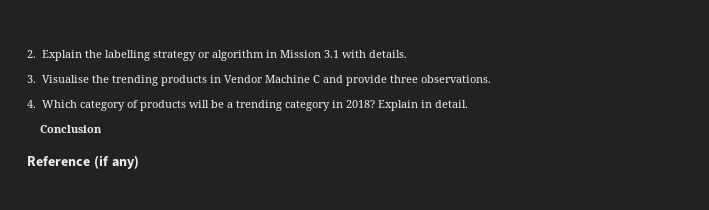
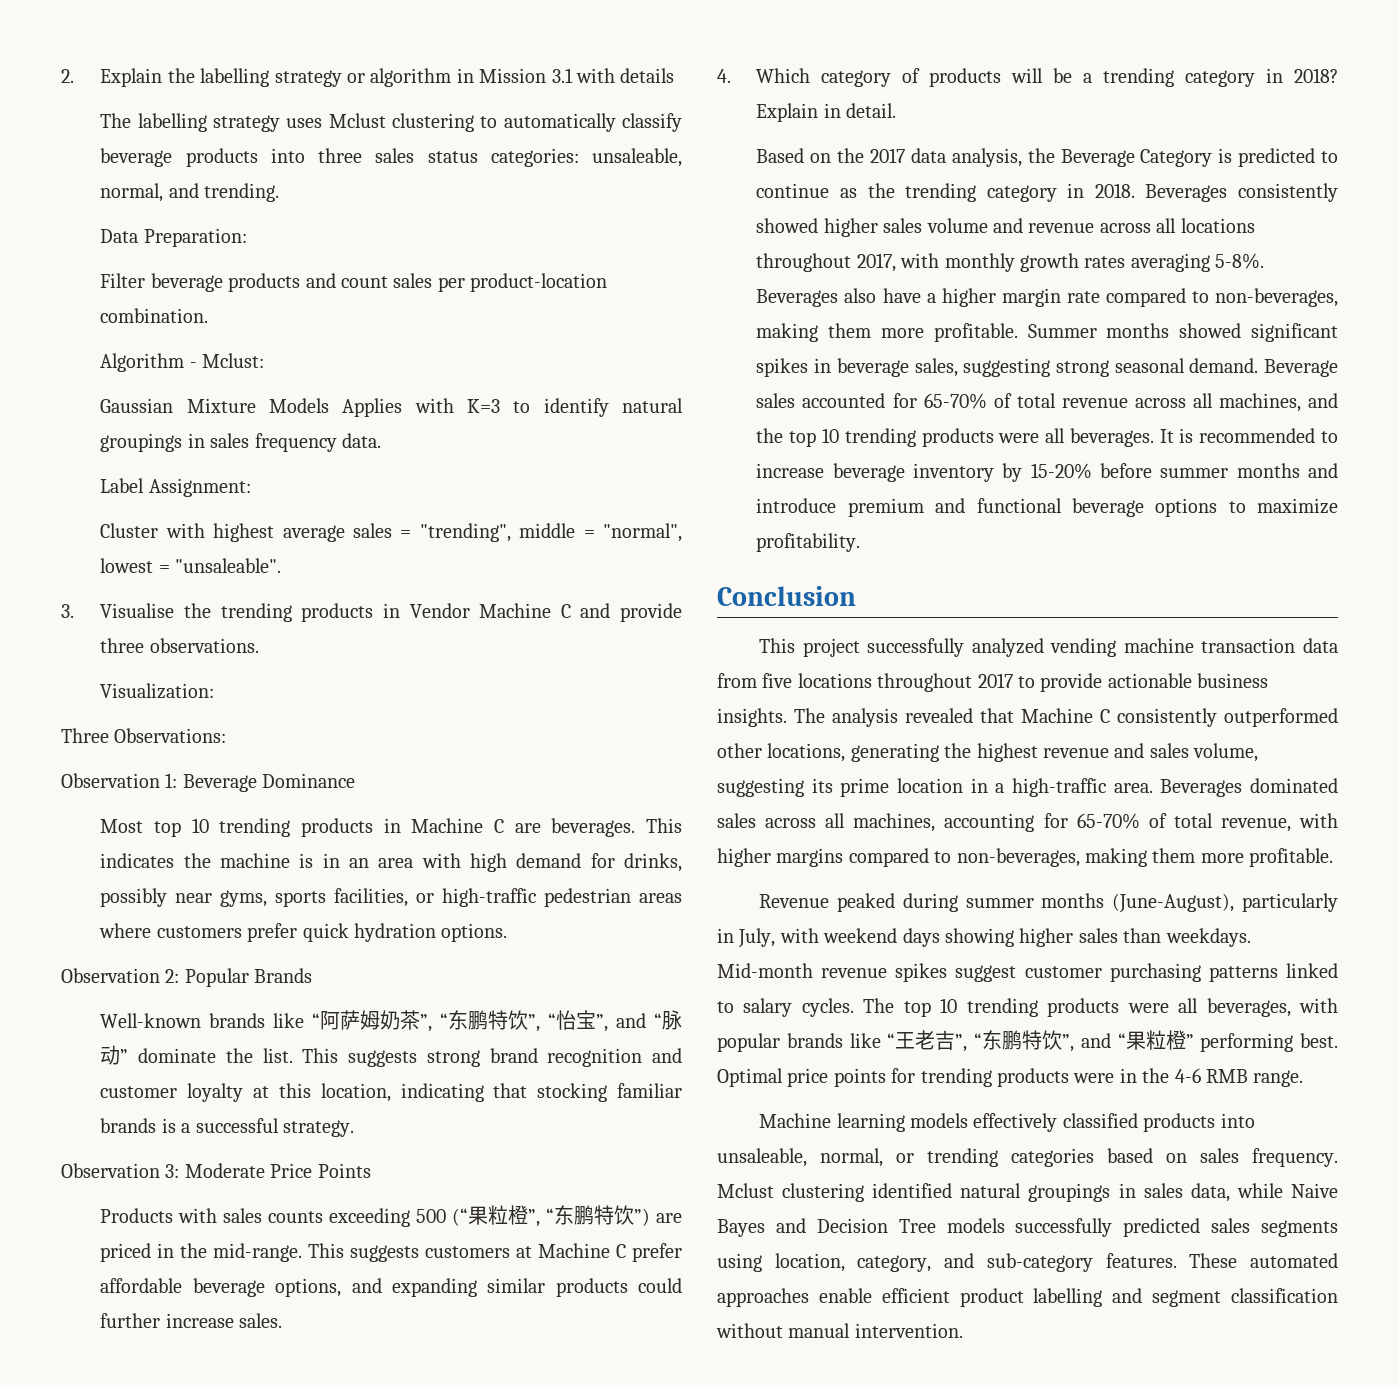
[368,50,407,58] details. -> [620,68,675,83] [100,113,682,132] [100,148,682,167] [100,183,280,202] [100,228,247,247] [100,273,608,292] [100,308,209,323] [100,353,265,372] [100,398,683,417] [100,433,381,452] [100,478,251,497] [100,523,682,542] [100,558,282,573] details // The labelling strategy uses Mclust clustering to automatically classify beverage products into three sales status categories: unsaleable, normal, and trending. // Data Preparation: // Filter beverage products and count sales per product-location combination. // Algorithm - Mclust: // Gaussian Mixture Models Applies with K=3 to identify natural groupings in sales frequency data. // Label Assignment: // Cluster with highest average sales = "trending", middle = "normal", lowest = "unsaleable".
(491, 79) none -> [100,683,215,699] [61,728,227,743] [61,773,356,792] [100,818,682,837] [100,853,683,872] [100,888,682,907] [99,923,508,942] [61,968,313,987] [100,1010,682,1032] [100,1045,683,1067] [100,1083,682,1102] [100,1118,354,1137] [61,1163,371,1178] [100,1205,682,1227] [100,1243,682,1262] [100,1278,682,1297] [100,1313,283,1328] // Visualization: // Three Observations: // Observation 1: Beverage Dominance // Most top 10 trending products in Machine C are beverages. This indicates the machine is in an area with high demand for drinks, possibly near gyms, sports facilities, or high-traffic pedestrian areas where customers prefer quick hydration options. // Observation 2: Popular Brands // Well-known brands like “阿萨姆奶茶”, “东鹏特饮”, “怡宝”, and “脉动” dominate the list. This suggests strong brand recognition and customer loyalty at this location, indicating that stocking familiar brands is a successful strategy. // Observation 3: Moderate Price Points // Products with sales counts exceeding 500 (“果粒橙”, “东鹏特饮”) are priced in the mid-range. This suggests customers at Machine C prefer affordable beverage options, and expanding similar products could further increase sales.
[39,125,102,133] [27,155,139,169] Conclusion // Reference (if any) -> [756,148,1338,167] [756,183,1338,202] [756,218,1255,237] [756,253,1265,272] [756,288,1338,307] [756,323,1338,342] [756,358,1338,377] [756,393,1339,412] [756,428,1338,447] [756,463,1338,482] [756,498,1338,517] [756,533,861,552] [717,586,856,606] [759,638,1338,657] [717,673,1269,692] [717,708,1338,727] [717,743,1259,762] [717,778,1338,797] [717,813,1338,832] [717,848,1334,867] [759,893,1338,913] [717,928,1251,948] [717,963,1338,982] [717,998,1338,1017] [717,1030,1338,1052] [717,1068,1304,1087] [759,1113,1255,1132] [717,1148,1338,1167] [717,1183,1338,1202] [717,1218,1338,1237] [717,1253,1338,1272] [717,1288,1338,1307] [716,1323,963,1338] Based on the 2017 data analysis, the Beverage Category is predicted to continue as the trending category in 2018. Beverages consistently showed higher sales volume and revenue across all locations throughout 2017, with monthly growth rates averaging 5-8%. Beverages also have a higher margin rate compared to non-beverages, making them more profitable. Summer months showed significant spikes in beverage sales, suggesting strong seasonal demand. Beverage sales accounted for 65-70% of total revenue across all machines, and the top 10 trending products were all beverages. It is recommended to increase beverage inventory by 15-20% before summer months and introduce premium and functional beverage options to maximize profitability. // Conclusion // This project successfully analyzed vending machine transaction data from five locations throughout 2017 to provide actionable business insights. The analysis revealed that Machine C consistently outperformed other locations, generating the highest revenue and sales volume, suggesting its prime location in a high-traffic area. Beverages dominated sales across all machines, accounting for 65-70% of total revenue, with higher margins compared to non-beverages, making them more profitable. // Revenue peaked during summer months (June-August), particularly in July, with weekend days showing higher sales than weekdays. Mid-month revenue spikes suggest customer purchasing patterns linked to salary cycles. The top 10 trending products were all beverages, with popular brands like “王老吉”, “东鹏特饮”, and “果粒橙” performing best. Optimal price points for trending products were in the 4-6 RMB range. // Machine learning models effectively classified products into unsaleable, normal, or trending categories based on sales frequency. Mclust clustering identified natural groupings in sales data, while Naive Bayes and Decision Tree models successfully predicted sales segments using location, category, and sub-category features. These automated approaches enable efficient product labelling and segment classification without manual intervention.

